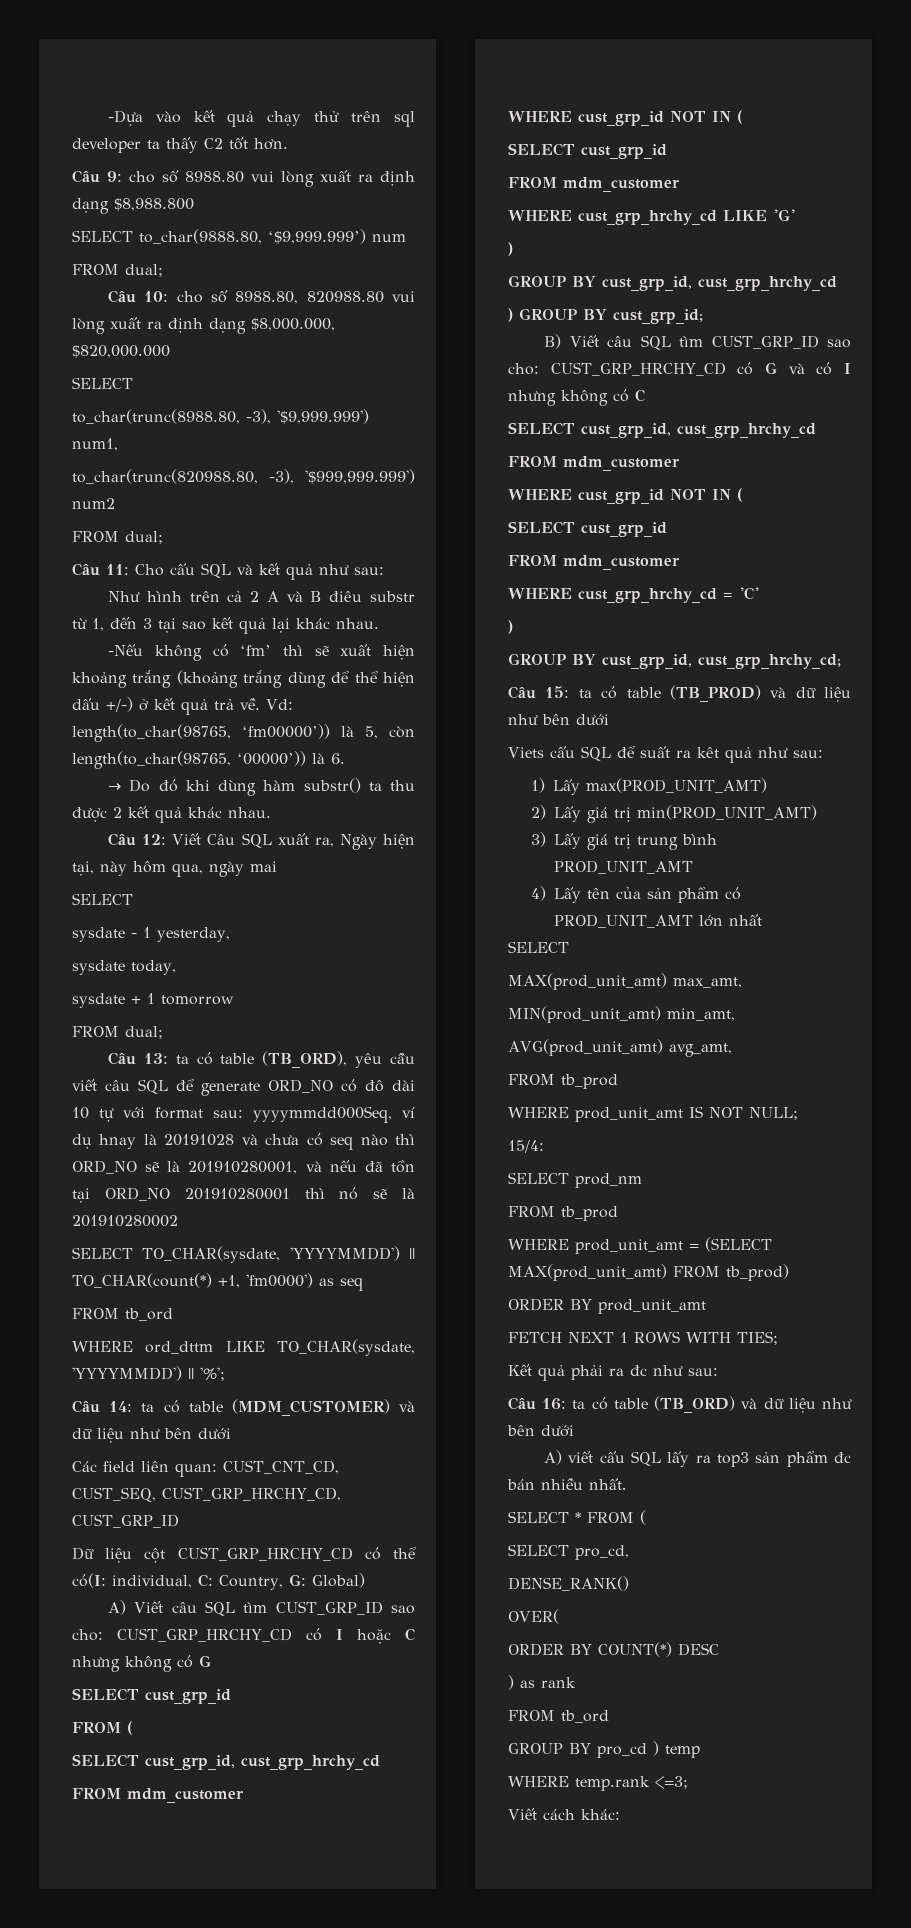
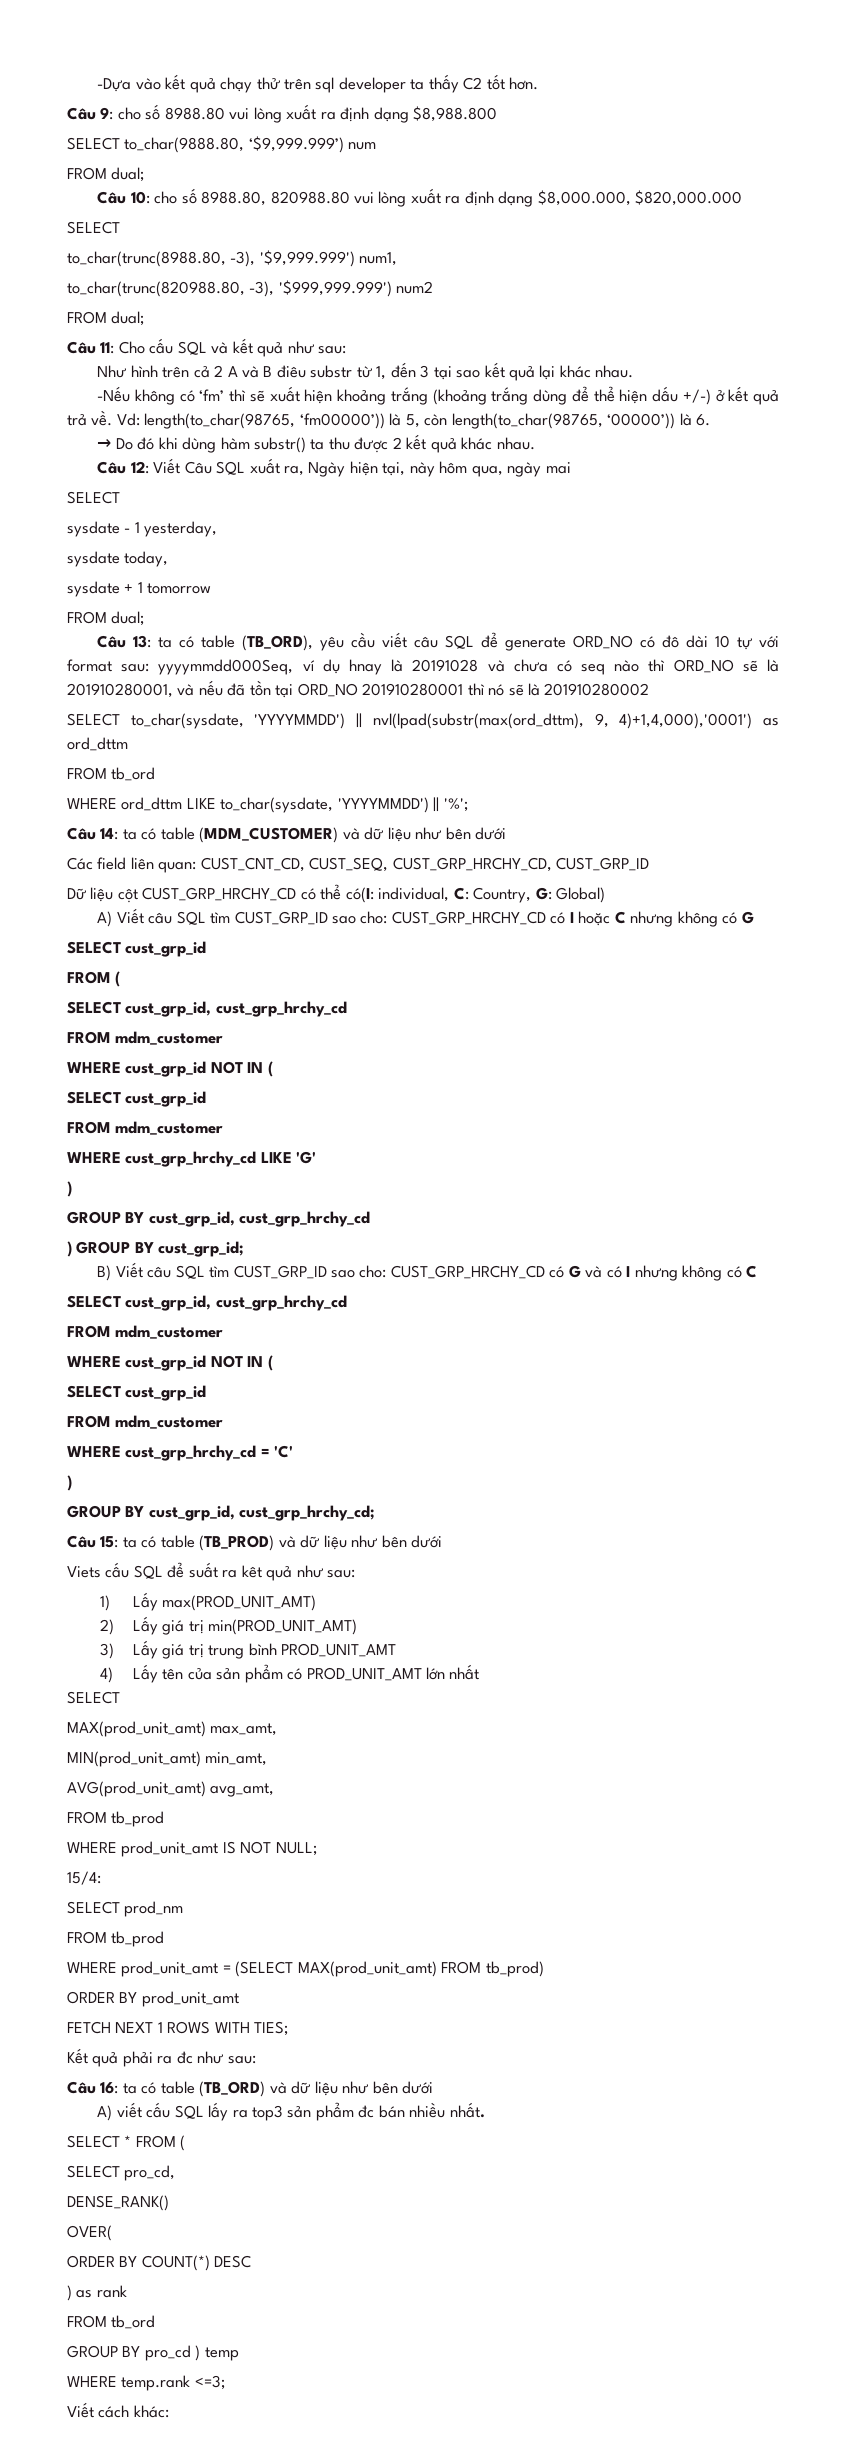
[142,1246,415,1263] [72,1273,363,1291] TO_CHAR(sysdate, 'YYYYMMDD') || TO_CHAR(count(*) +1, 'fm0000') as seq -> [130,713,779,729] [67,737,128,751] to_char(sysdate, 'YYYYMMDD') || nvl(lpad(substr(max(ord_dttm), 9, 4)+1,4,000),'0001') as ord_dttm
[277,1339,415,1356] TO_CHAR(sysdate, -> [220,797,334,813] to_char(sysdate,

